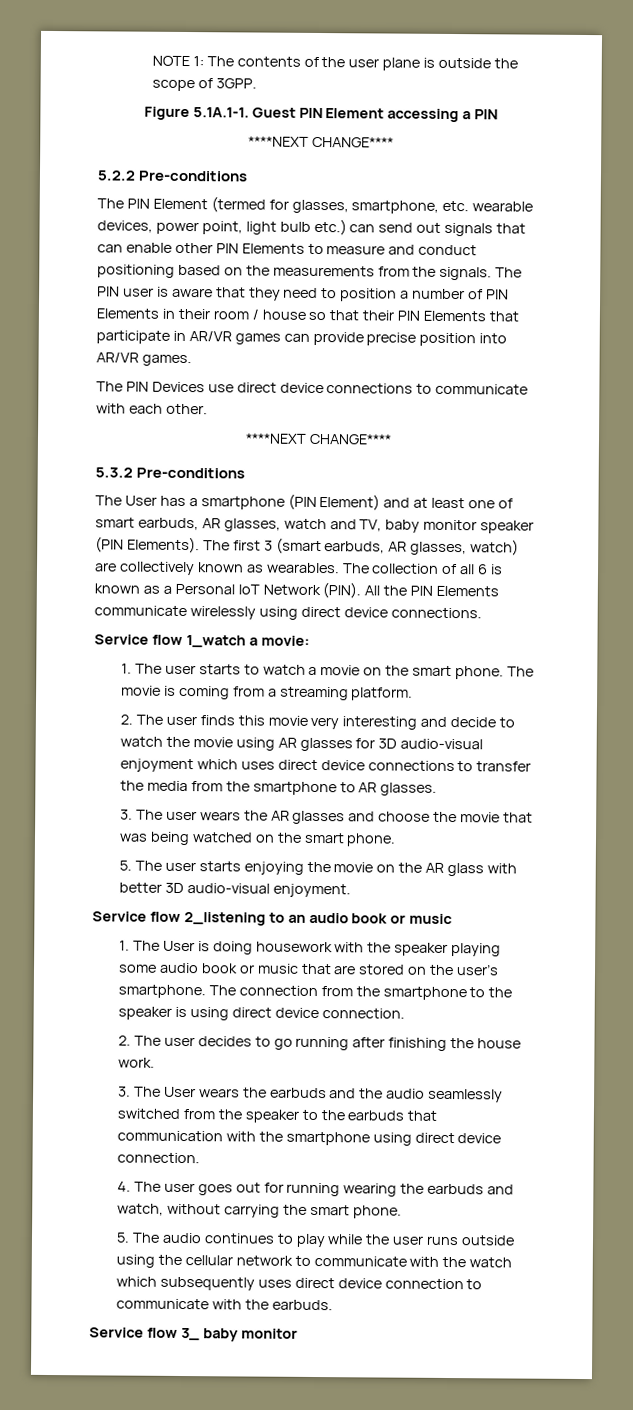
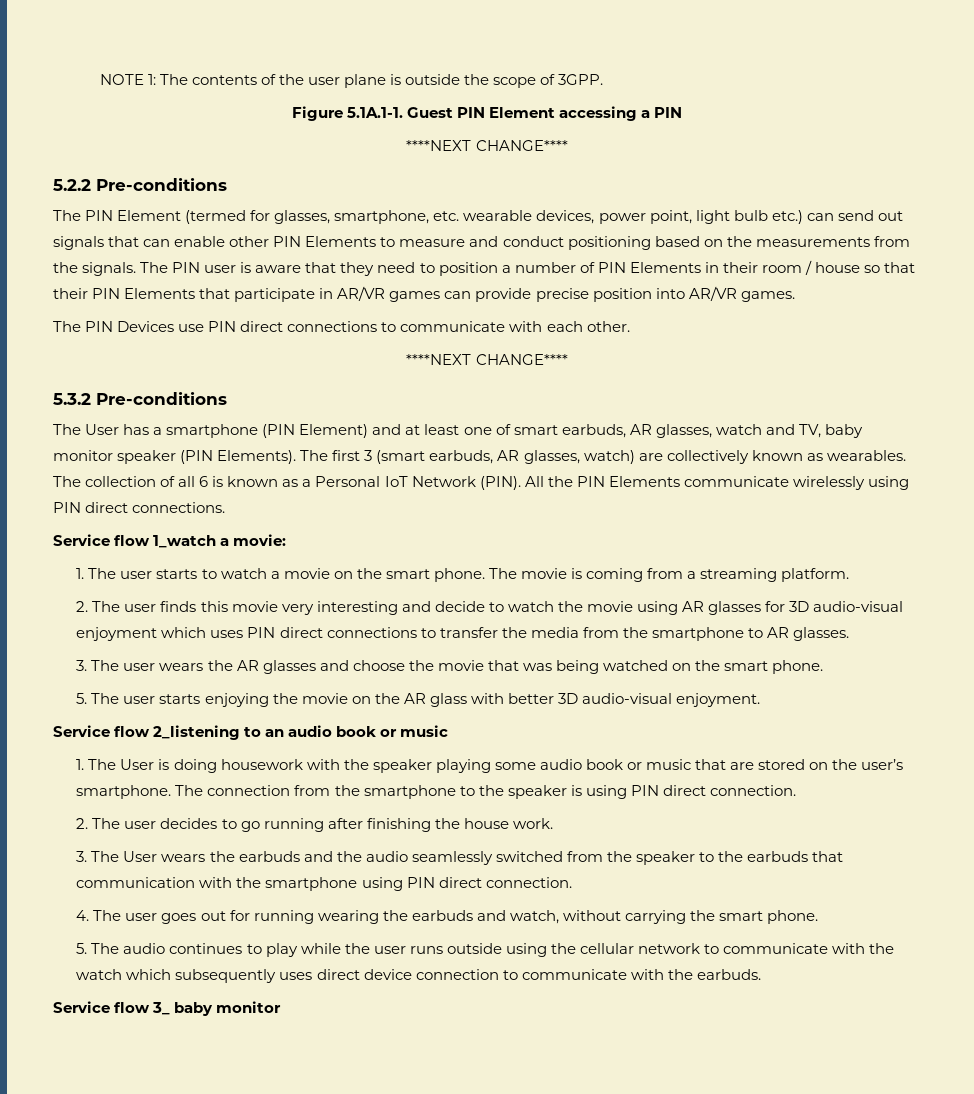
[236,382,324,394] direct device -> [208,321,284,332] PIN direct
[300,606,388,618] direct device -> [53,502,129,513] PIN direct
[277,759,365,771] direct device -> [247,627,323,638] PIN direct
[231,1007,319,1019] direct device -> [630,785,706,796] PIN direct
[414,1132,502,1144] direct device -> [406,877,482,888] PIN direct

